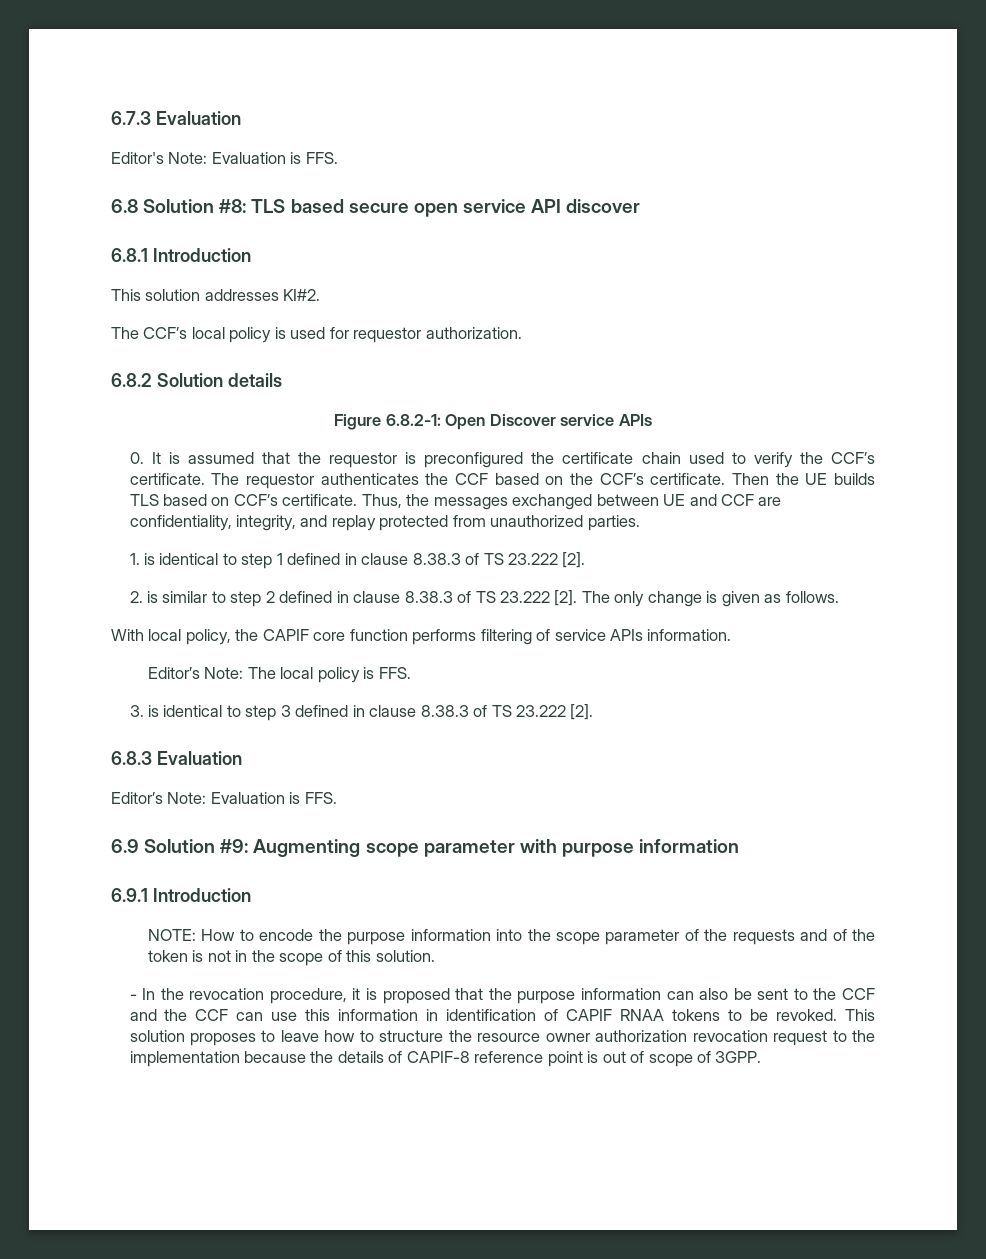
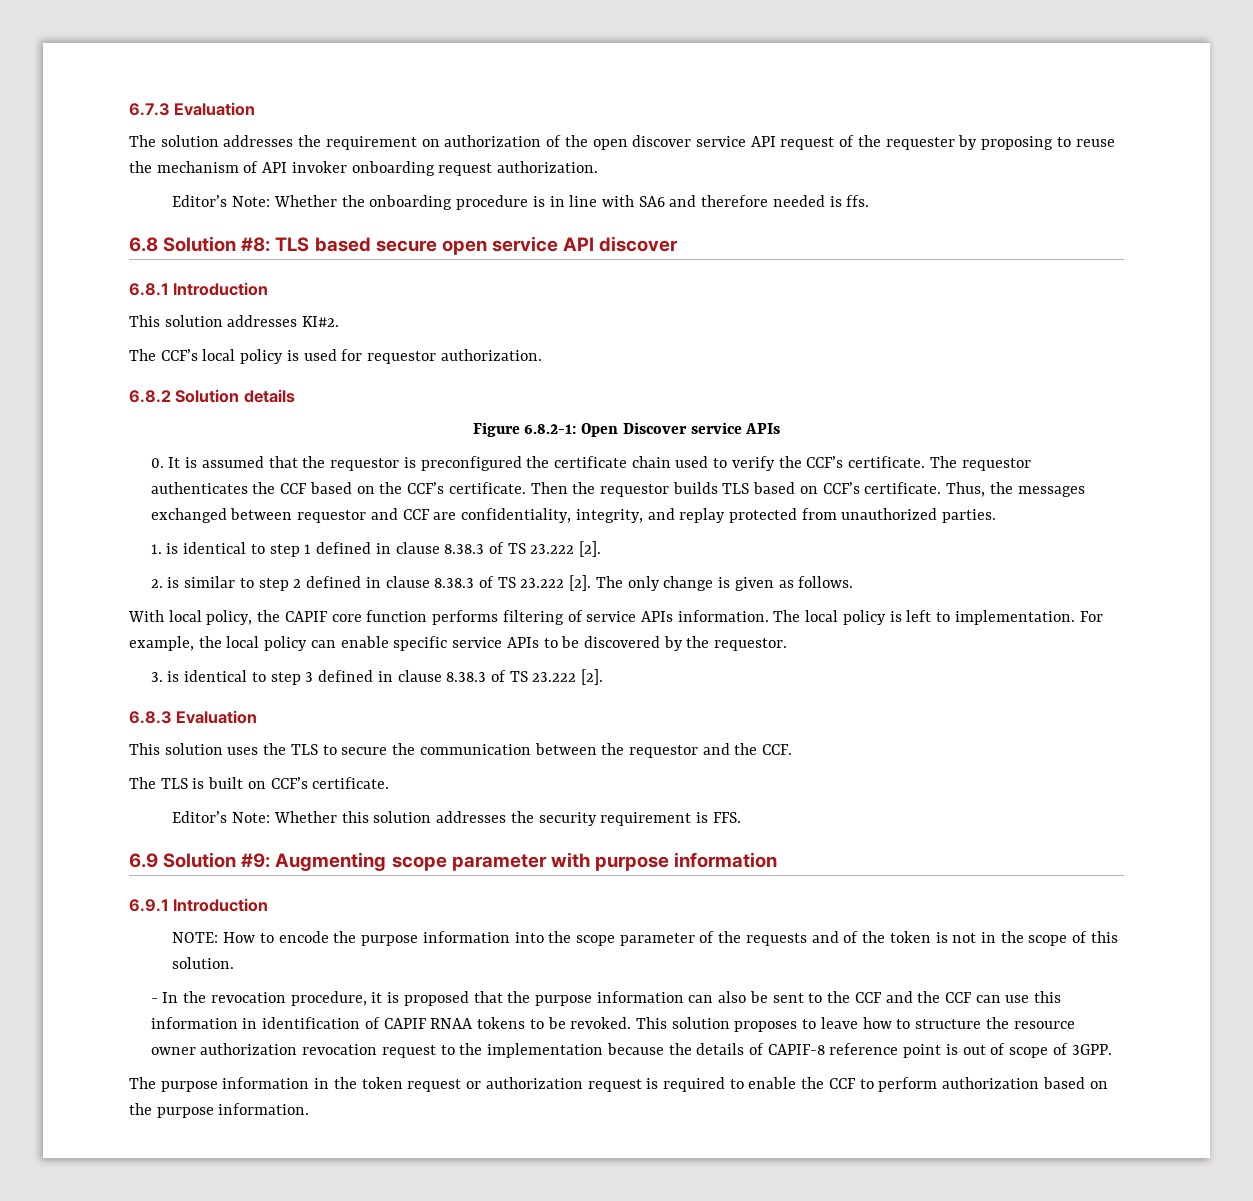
[111,152,338,164] Editor's Note: Evaluation is FFS. -> [129,135,1115,150] [129,161,599,176] [172,195,870,210] The solution addresses the requirement on authorization of the open discover service API request of the requester by proposing to reuse the mechanism of API invoker onboarding request authorization. // Editor’s Note: Whether the onboarding procedure is in line with SA6 and therefore needed is ffs.
[805,473,828,485] UE -> [599,484,669,497] requestor
[663,494,686,506] UE -> [297,510,367,523] requestor
[148,667,244,679] // Editor’s Note: -> (769, 616) none
[378,667,411,679] FFS. -> [906,610,1103,625] [129,636,788,651] left to implementation. For example, the local policy can enable specific service APIs to be discovered by the requestor.
[111,792,285,804] Editor’s Note: Evaluation -> [129,743,793,758] [129,777,390,789] [172,811,692,826] This solution uses the TLS to secure the communication between the requestor and the CCF. // The TLS is built on CCF’s certificate. // Editor’s Note: Whether this solution addresses the security requirement
(762, 1057) none -> [129,1077,1108,1092] [129,1103,310,1118] // The purpose information in the token request or authorization request is required to enable the CCF to perform authorization based on the purpose information.

